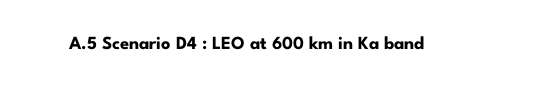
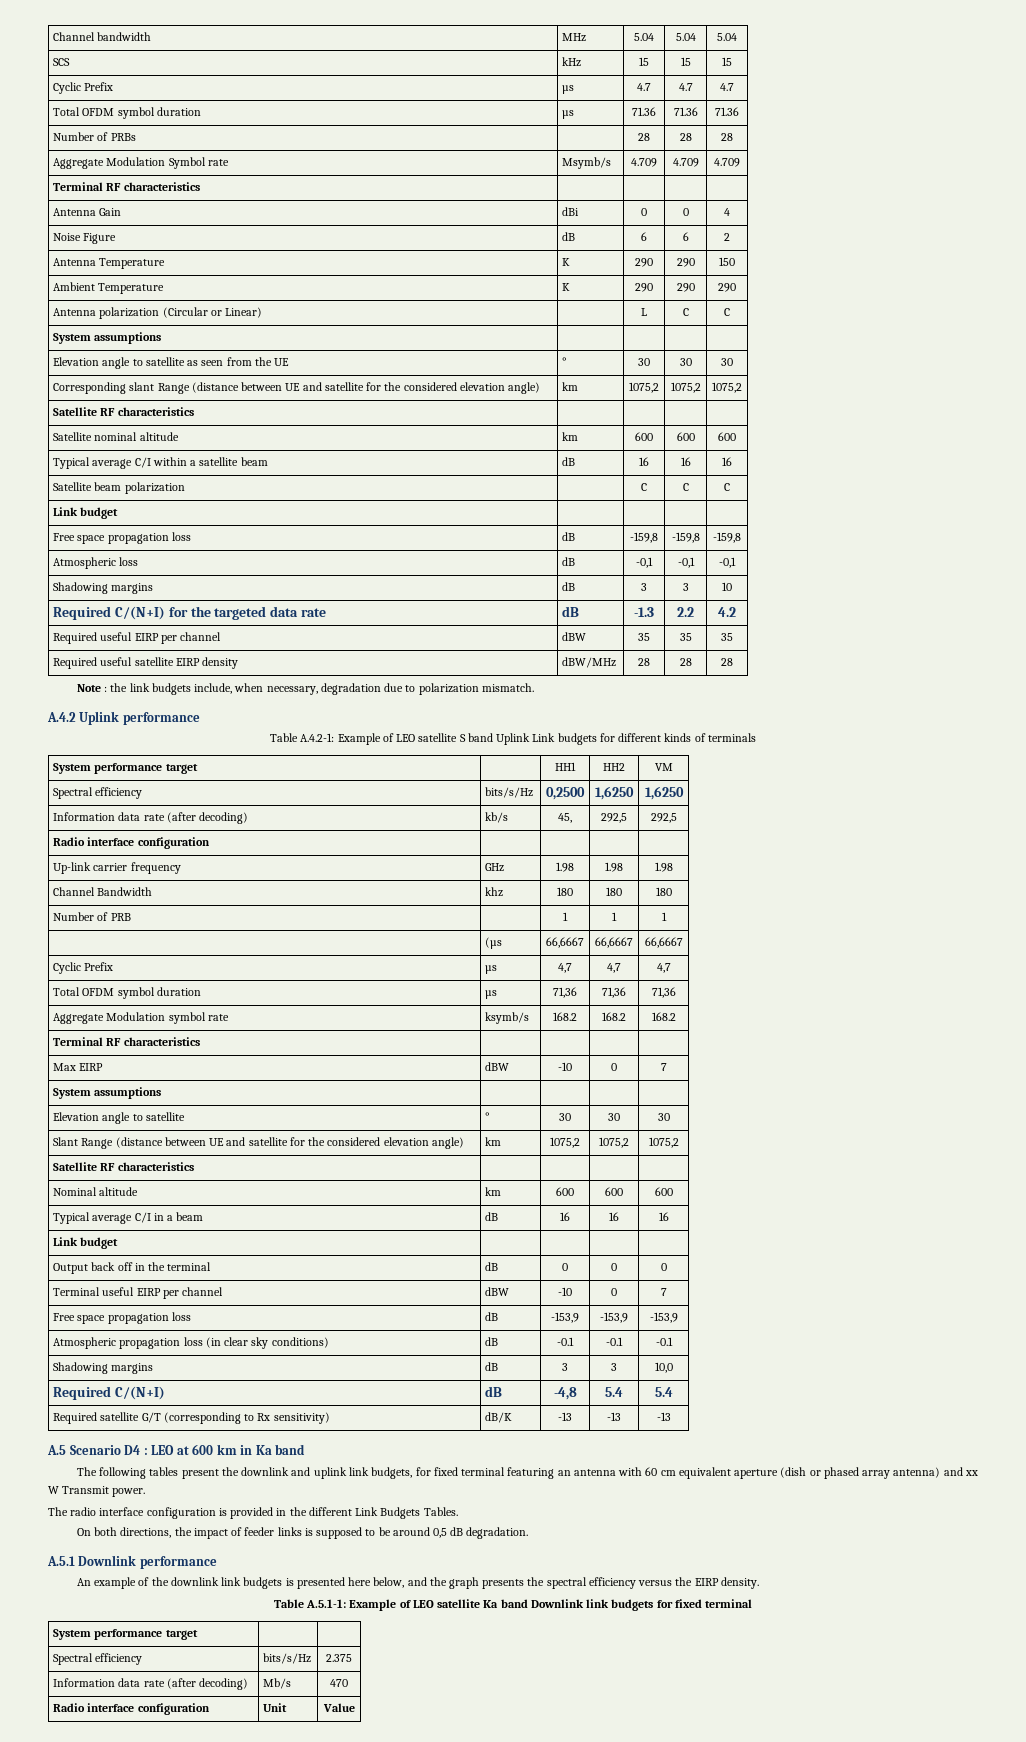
(68, 43) none -> [53,32,152,41] [562,33,587,42] [634,33,654,41] [675,33,696,41] [717,33,737,41] [53,58,71,66] [562,57,582,67] [639,57,649,66] [680,57,691,66] [722,57,732,66] [53,82,114,94] [562,85,575,94] [637,83,651,91] [678,83,693,91] [720,83,734,91] [53,107,201,119] [562,110,575,119] [632,107,656,116] [673,107,698,116] [715,107,739,116] [53,132,136,141] [638,133,650,141] [679,133,692,141] [721,133,733,141] [53,157,229,169] [562,157,612,169] [631,158,657,167] [672,158,699,167] [714,158,740,167] [53,182,200,191] [53,208,122,216] [562,207,580,216] [641,208,647,216] [682,208,689,216] [724,208,730,216] [53,233,117,244] [562,232,576,241] [641,232,647,241] [682,232,689,241] [724,233,730,241] [53,258,166,269] [562,258,571,266] [635,258,653,267] [676,258,695,267] [719,257,735,266] [53,282,165,294] [562,283,571,291] [635,283,653,292] [676,283,695,292] [718,283,736,292] [53,307,263,319] [641,308,647,316] [682,308,689,316] [724,308,730,316] [53,332,162,344] [53,357,290,369] [562,357,568,366] [638,358,650,366] [679,358,692,366] [721,358,733,366] [53,382,541,394] [562,382,579,391] [629,382,659,393] [670,382,701,393] [712,382,742,393] [53,407,194,416] [53,432,179,441] [562,432,579,441] [635,432,653,441] [676,432,695,441] [718,432,736,441] [53,457,268,469] [562,457,576,466] [639,457,649,466] [680,457,691,466] [722,457,732,466] [53,482,185,494] [641,483,647,491] [682,483,689,491] [724,483,730,491] [53,507,119,519] [53,532,191,544] [562,532,576,541] [630,532,658,543] [671,532,700,543] [713,532,741,543] [53,557,139,569] [562,557,576,566] [636,557,653,568] [677,557,695,568] [719,557,736,568] [53,582,154,594] [562,582,576,591] [641,583,647,591] [682,583,689,591] [722,582,732,591] [53,606,326,620] [562,606,580,617] [634,607,654,617] [677,607,694,617] [718,607,736,617] [53,632,222,644] [562,632,587,641] [638,633,650,641] [679,633,692,641] [721,633,733,641] [53,657,239,669] [562,657,617,668] [638,658,650,666] [679,658,692,666] [721,658,733,666] [76,683,534,695] [47,711,200,725] [270,733,756,745] [53,763,198,774] [555,762,576,771] [603,763,625,771] [654,763,673,771] [53,787,143,799] [485,787,534,798] [546,787,585,800] [595,786,634,800] [644,786,684,800] [53,812,249,824] [485,812,509,823] [558,813,572,823] [601,813,627,823] [650,813,677,823] [53,837,210,849] [53,862,181,874] [485,863,505,872] [556,862,574,872] [605,862,623,872] [654,862,673,872] [53,887,153,896] [485,887,504,897] [557,887,573,896] [606,887,622,896] [655,887,672,896] [53,912,131,921] [563,912,568,921] [612,912,617,921] [661,912,667,921] [485,937,503,949] [546,937,584,948] [595,937,633,948] [644,937,683,948] [53,962,114,974] [485,965,498,974] [558,963,572,973] [607,963,621,973] [656,963,671,973] [53,987,201,999] [485,990,498,999] [553,987,577,998] [602,987,626,998] [651,987,676,998] [53,1012,229,1024] [485,1012,530,1024] [553,1012,577,1021] [602,1012,626,1021] [651,1012,676,1021] [53,1037,200,1046] [53,1063,104,1071] [485,1062,510,1071] [558,1062,572,1071] [611,1063,617,1071] [660,1063,667,1071] [53,1087,162,1099] [53,1112,185,1124] [485,1112,491,1121] [559,1113,571,1121] [608,1113,620,1121] [657,1113,670,1121] [53,1137,464,1149] [485,1137,502,1146] [550,1137,580,1148] [599,1137,629,1148] [648,1137,679,1148] [53,1162,194,1171] [53,1187,139,1196] [485,1187,502,1196] [556,1187,574,1196] [605,1187,623,1196] [654,1187,673,1196] [53,1212,204,1224] [485,1212,499,1221] [560,1212,570,1221] [609,1212,619,1221] [658,1212,669,1221] [53,1237,119,1249] [53,1262,212,1274] [485,1262,499,1271] [562,1263,568,1271] [611,1263,617,1271] [660,1263,667,1271] [53,1287,224,1299] [485,1287,510,1296] [558,1287,572,1296] [611,1288,617,1296] [660,1288,667,1296] [53,1312,191,1324] [485,1312,499,1321] [551,1312,579,1323] [600,1312,628,1323] [649,1312,678,1323] [53,1337,329,1349] [485,1337,499,1346] [557,1337,574,1346] [606,1337,623,1346] [655,1337,673,1346] [53,1362,154,1374] [485,1362,499,1371] [562,1363,568,1371] [611,1363,617,1371] [654,1362,673,1373] [53,1386,165,1400] [485,1386,503,1397] [553,1387,577,1400] [605,1387,623,1397] [654,1387,673,1397] [53,1412,330,1424] [485,1412,513,1423] [558,1412,572,1421] [607,1412,621,1421] [656,1412,671,1421] Channel bandwidth | MHz | 5.04 | 5.04 | 5.04 // SCS | kHz | 15 | 15 | 15 // Cyclic Prefix | µs | 4.7 | 4.7 | 4.7 // Total OFDM symbol duration | µs | 71.36 | 71.36 | 71.36 // Number of PRBs | | 28 | 28 | 28 // Aggregate Modulation Symbol rate | Msymb/s | 4.709 | 4.709 | 4.709 // Terminal RF characteristics | | | | // Antenna Gain | dBi | 0 | 0 | 4 // Noise Figure | dB | 6 | 6 | 2 // Antenna Temperature | K | 290 | 290 | 150 // Ambient Temperature | K | 290 | 290 | 290 // Antenna polarization (Circular or Linear) | | L | C | C // System assumptions | | | | // Elevation angle to satellite as seen from the UE | ° | 30 | 30 | 30 // Corresponding slant Range (distance between UE and satellite for the considered elevation angle) | km | 1075,2 | 1075,2 | 1075,2 // Satellite RF characteristics | | | | // Satellite nominal altitude | km | 600 | 600 | 600 // Typical average C/I within a satellite beam | dB | 16 | 16 | 16 // Satellite beam polarization | | C | C | C // Link budget | | | | // Free space propagation loss | dB | -159,8 | -159,8 | -159,8 // Atmospheric loss | dB | -0,1 | -0,1 | -0,1 // Shadowing margins | dB | 3 | 3 | 10 // Required C/(N+I) for the targeted data rate | dB | -1.3 | 2.2 | 4.2 // Required useful EIRP per channel | dBW | 35 | 35 | 35 // Required useful satellite EIRP density | dBW/MHz | 28 | 28 | 28 // Note : the link budgets include, when necessary, degradation due to polarization mismatch. // A.4.2 Uplink performance // Table A.4.2-1: Example of LEO satellite S band Uplink Link budgets for different kinds of terminals // System performance target | | HH1 | HH2 | VM // Spectral efficiency | bits/s/Hz | 0,2500 | 1,6250 | 1,6250 // Information data rate (after decoding) | kb/s | 45, | 292,5 | 292,5 // Radio interface configuration | | | | // Up-link carrier frequency | GHz | 1.98 | 1.98 | 1.98 // Channel Bandwidth | khz | 180 | 180 | 180 // Number of PRB | | 1 | 1 | 1 // | (µs | 66,6667 | 66,6667 | 66,6667 // Cyclic Prefix | µs | 4,7 | 4,7 | 4,7 // Total OFDM symbol duration | µs | 71,36 | 71,36 | 71,36 // Aggregate Modulation symbol rate | ksymb/s | 168.2 | 168.2 | 168.2 // Terminal RF characteristics | | | | // Max EIRP | dBW | -10 | 0 | 7 // System assumptions | | | | // Elevation angle to satellite | ° | 30 | 30 | 30 // Slant Range (distance between UE and satellite for the considered elevation angle) | km | 1075,2 | 1075,2 | 1075,2 // Satellite RF characteristics | | | | // Nominal altitude | km | 600 | 600 | 600 // Typical average C/I in a beam | dB | 16 | 16 | 16 // Link budget | | | | // Output back off in the terminal | dB | 0 | 0 | 0 // Terminal useful EIRP per channel | dBW | -10 | 0 | 7 // Free space propagation loss | dB | -153,9 | -153,9 | -153,9 // Atmospheric propagation loss (in clear sky conditions) | dB | -0.1 | -0.1 | -0.1 // Shadowing margins | dB | 3 | 3 | 10,0 // Required C/(N+I) | dB | -4,8 | 5.4 | 5.4 // Required satellite G/T (corresponding to Rx sensitivity) | dB/K | -13 | -13 | -13 //
(424, 43) none -> [76,1467,978,1479] [48,1486,146,1497] [48,1507,458,1519] [76,1527,529,1539] [47,1555,217,1569] [76,1577,759,1589] [273,1599,753,1611] [53,1629,198,1640] [53,1653,143,1665] [263,1653,312,1664] [326,1654,352,1662] [53,1678,249,1690] [263,1678,292,1689] [330,1679,348,1687] [53,1703,210,1715] [263,1703,288,1712] [322,1703,355,1712] // The following tables present the downlink and uplink link budgets, for fixed terminal featuring an antenna with 60 cm equivalent aperture (dish or phased array antenna) and xx W Transmit power. // The radio interface configuration is provided in the different Link Budgets Tables. // On both directions, the impact of feeder links is supposed to be around 0,5 dB degradation. // A.5.1 Downlink performance // An example of the downlink link budgets is presented here below, and the graph presents the spectral efficiency versus the EIRP density. // Table A.5.1-1: Example of LEO satellite Ka band Downlink link budgets for fixed terminal // System performance target | | // Spectral efficiency | bits/s/Hz | 2.375 // Information data rate (after decoding) | Mb/s | 470 // Radio interface configuration | Unit | Value

